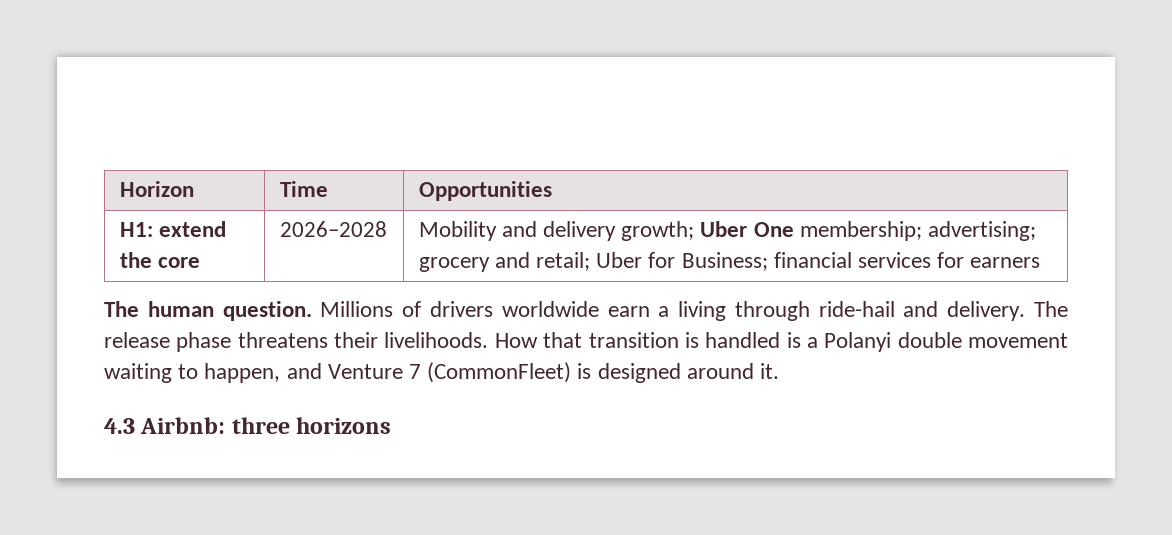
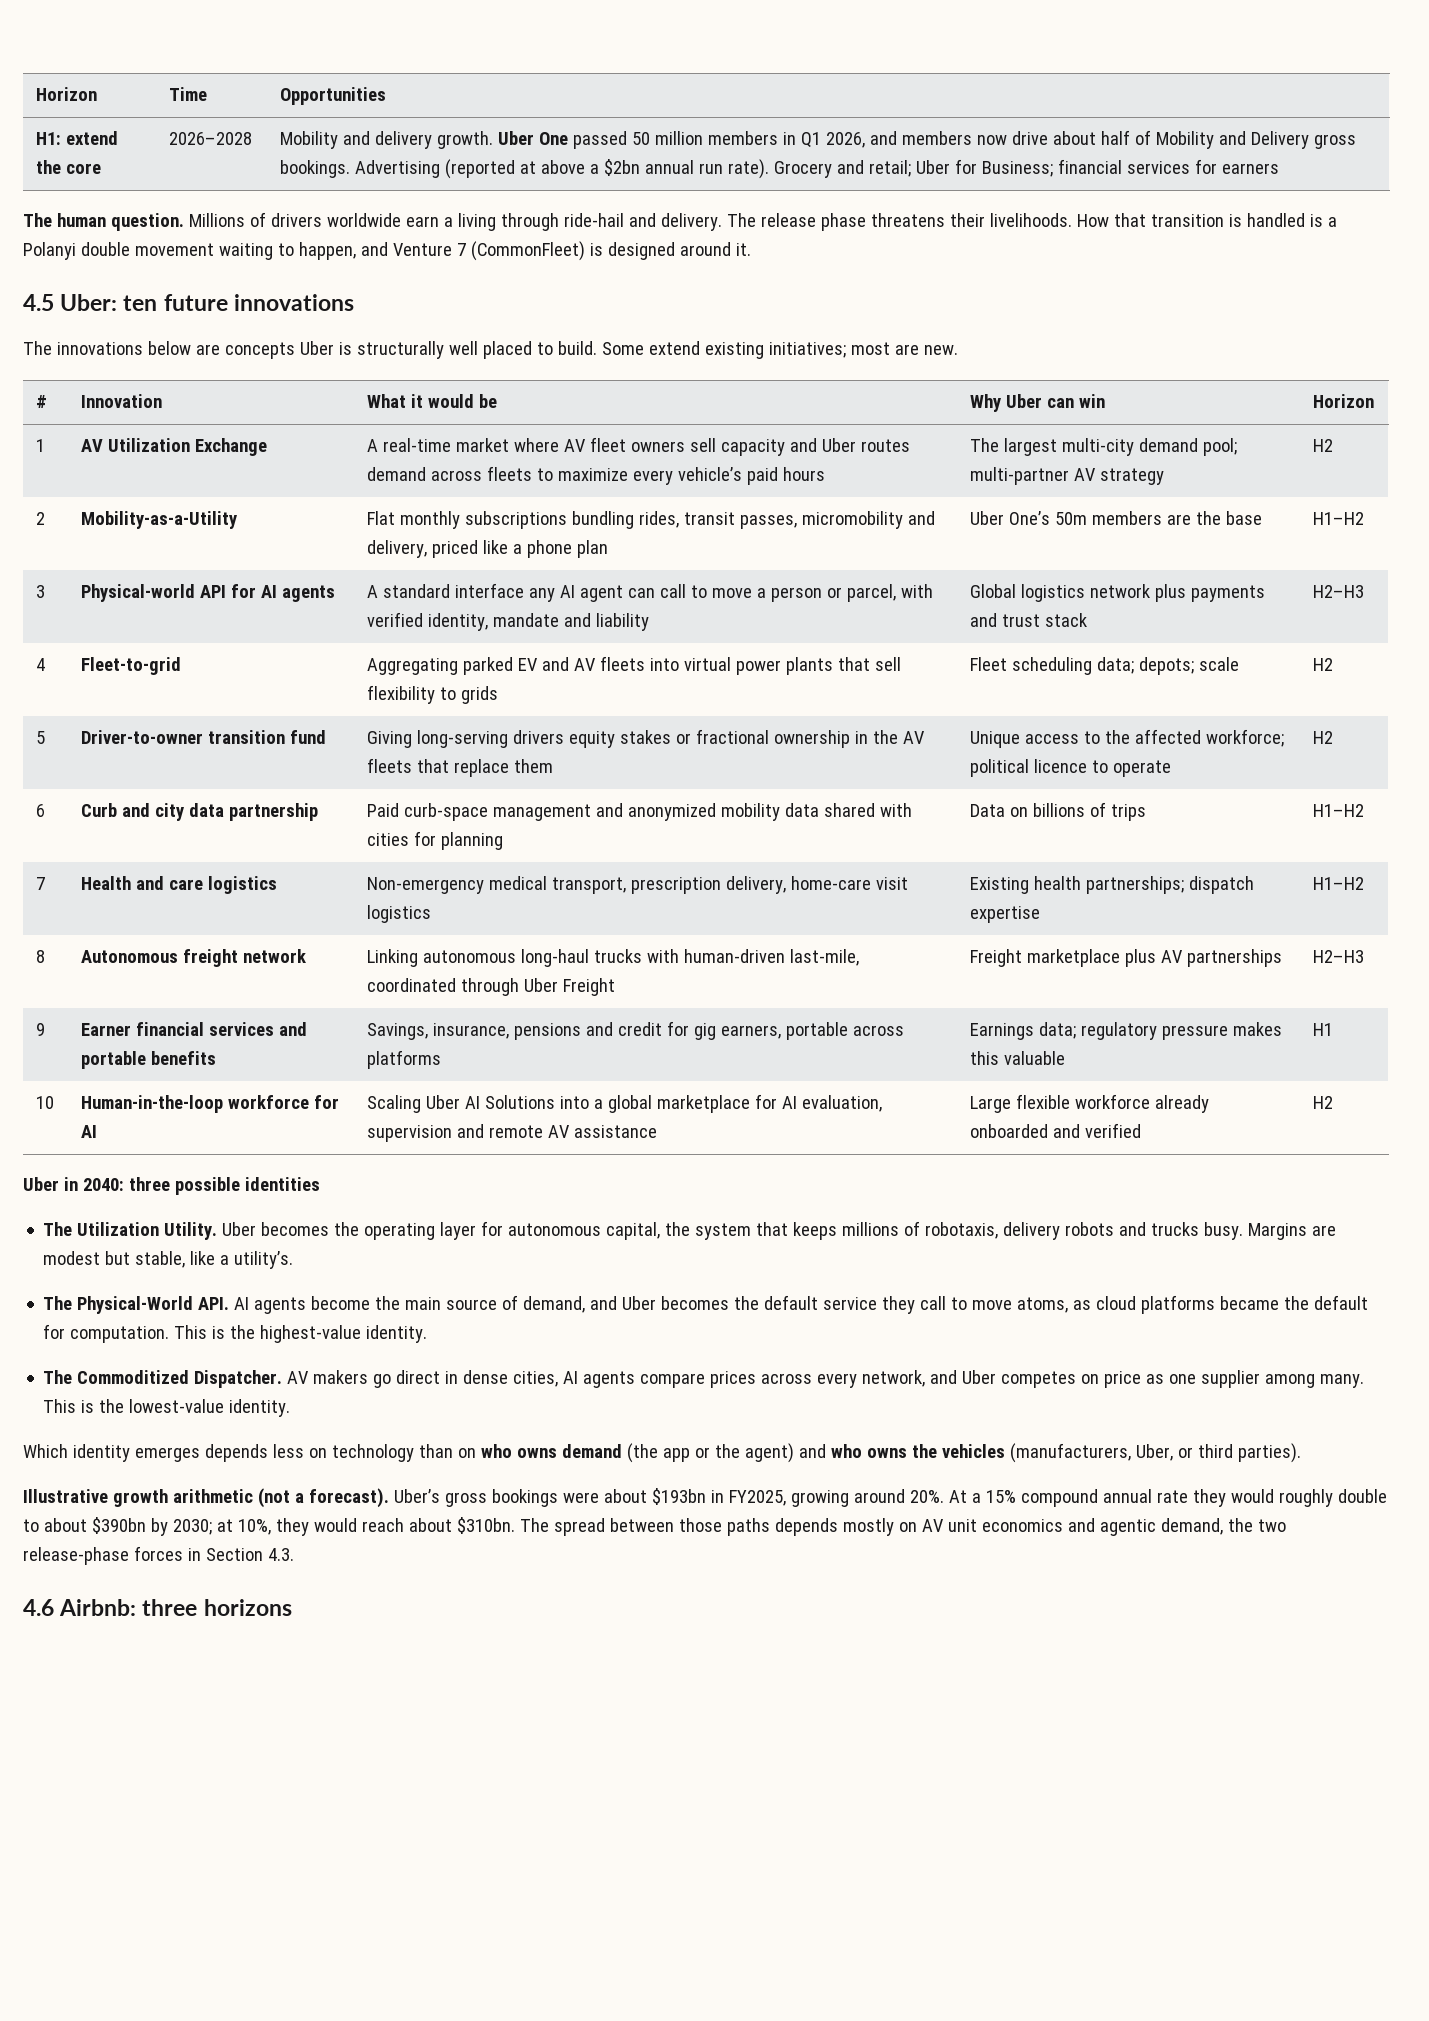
[621,221,695,241] growth; -> [437,131,494,149] growth.
[799,221,1037,241] [418,257,490,272] membership; advertising; grocery -> [573,130,1357,149] [280,159,833,179] passed 50 million members in Q1 2026, and members now drive about half of Mobility and Delivery gross bookings. Advertising (reported at above a $2bn annual run rate). Grocery
[104,418,135,434] 4.3 -> [23,294,354,311] [23,341,958,359] [36,395,48,408] [81,394,163,408] [367,394,498,408] [970,394,1106,412] [1313,394,1375,408] [36,439,46,452] [81,438,268,456] [367,437,911,456] [367,466,826,485] [970,438,1238,456] [970,467,1165,485] [1313,439,1334,452] [36,512,46,525] [81,511,238,529] [367,511,936,529] [367,540,609,558] [970,511,1263,525] [1313,512,1365,525] [36,585,46,598] [81,584,336,602] [367,583,934,602] [367,612,650,631] [970,584,1266,602] [970,613,1088,627] [1313,585,1365,598] [36,658,46,671] [81,657,182,675] [367,656,902,675] [367,685,499,704] [970,657,1240,675] [1313,658,1334,671] [36,731,46,744] [81,730,327,744] [367,729,925,748] [367,758,554,777] [970,729,1285,748] [970,759,1172,777] [1313,731,1334,744] [36,804,46,817] [81,803,319,821] [367,803,913,821] [367,831,504,850] [970,802,1147,821] [1313,804,1365,817] [36,877,46,890] [81,876,278,894] [367,876,909,894] [367,905,432,923] [970,876,1255,894] [970,906,1041,923] [1313,877,1365,890] [36,950,46,963] [81,949,307,967] [367,949,860,967] [367,978,616,996] [970,949,1283,967] [1313,950,1365,963] [36,1023,46,1036] [81,1022,308,1036] [81,1051,217,1069] [367,1021,905,1040] [367,1050,442,1069] [970,1022,1283,1040] [970,1051,1066,1065] [1313,1023,1334,1036] [36,1096,55,1109] [81,1095,340,1113] [81,1125,98,1138] [367,1094,883,1113] [367,1124,658,1142] [970,1094,1210,1113] [970,1123,1142,1138] [1313,1096,1334,1109] [23,1177,320,1195] [43,1221,1337,1240] [43,1251,294,1269] [43,1295,1369,1314] [43,1324,428,1343] [43,1370,1365,1388] [43,1399,291,1417] [23,1443,1301,1463] [23,1488,1387,1508] [23,1517,1286,1536] [23,1546,294,1565] [23,1599,54,1616] 4.5 Uber: ten future innovations // The innovations below are concepts Uber is structurally well placed to build. Some extend existing initiatives; most are new. // # | Innovation | What it would be | Why Uber can win | Horizon // 1 | AV Utilization Exchange | A real-time market where AV fleet owners sell capacity and Uber routes demand across fleets to maximize every vehicle’s paid hours | The largest multi-city demand pool; multi-partner AV strategy | H2 // 2 | Mobility-as-a-Utility | Flat monthly subscriptions bundling rides, transit passes, micromobility and delivery, priced like a phone plan | Uber One’s 50m members are the base | H1–H2 // 3 | Physical-world API for AI agents | A standard interface any AI agent can call to move a person or parcel, with verified identity, mandate and liability | Global logistics network plus payments and trust stack | H2–H3 // 4 | Fleet-to-grid | Aggregating parked EV and AV fleets into virtual power plants that sell flexibility to grids | Fleet scheduling data; depots; scale | H2 // 5 | Driver-to-owner transition fund | Giving long-serving drivers equity stakes or fractional ownership in the AV fleets that replace them | Unique access to the affected workforce; political licence to operate | H2 // 6 | Curb and city data partnership | Paid curb-space management and anonymized mobility data shared with cities for planning | Data on billions of trips | H1–H2 // 7 | Health and care logistics | Non-emergency medical transport, prescription delivery, home-care visit logistics | Existing health partnerships; dispatch expertise | H1–H2 // 8 | Autonomous freight network | Linking autonomous long-haul trucks with human-driven last-mile, coordinated through Uber Freight | Freight marketplace plus AV partnerships | H2–H3 // 9 | Earner financial services and portable benefits | Savings, insurance, pensions and credit for gig earners, portable across platforms | Earnings data; regulatory pressure makes this valuable | H1 // 10 | Human-in-the-loop workforce for AI | Scaling Uber AI Solutions into a global marketplace for AI evaluation, supervision and remote AV assistance | Large flexible workforce already onboarded and verified | H2 // Uber in 2040: three possible identities // The Utilization Utility. Uber becomes the operating layer for autonomous capital, the system that keeps millions of robotaxis, delivery robots and trucks busy. Margins are modest but stable, like a utility’s. // The Physical-World API. AI agents become the main source of demand, and Uber becomes the default service they call to move atoms, as cloud platforms became the default for computation. This is the highest-value identity. // The Commoditized Dispatcher. AV makers go direct in dense cities, AI agents compare prices across every network, and Uber competes on price as one supplier among many. This is the lowest-value identity. // Which identity emerges depends less on technology than on who owns demand (the app or the agent) and who owns the vehicles (manufacturers, Uber, or third parties). // Illustrative growth arithmetic (not a forecast). Uber’s gross bookings were about $193bn in FY2025, growing around 20%. At a 15% compound annual rate they would roughly double to about $390bn by 2030; at 10%, they would reach about $310bn. The spread between those paths depends mostly on AV unit economics and agentic demand, the two release-phase forces in Section 4.3. // 4.6

